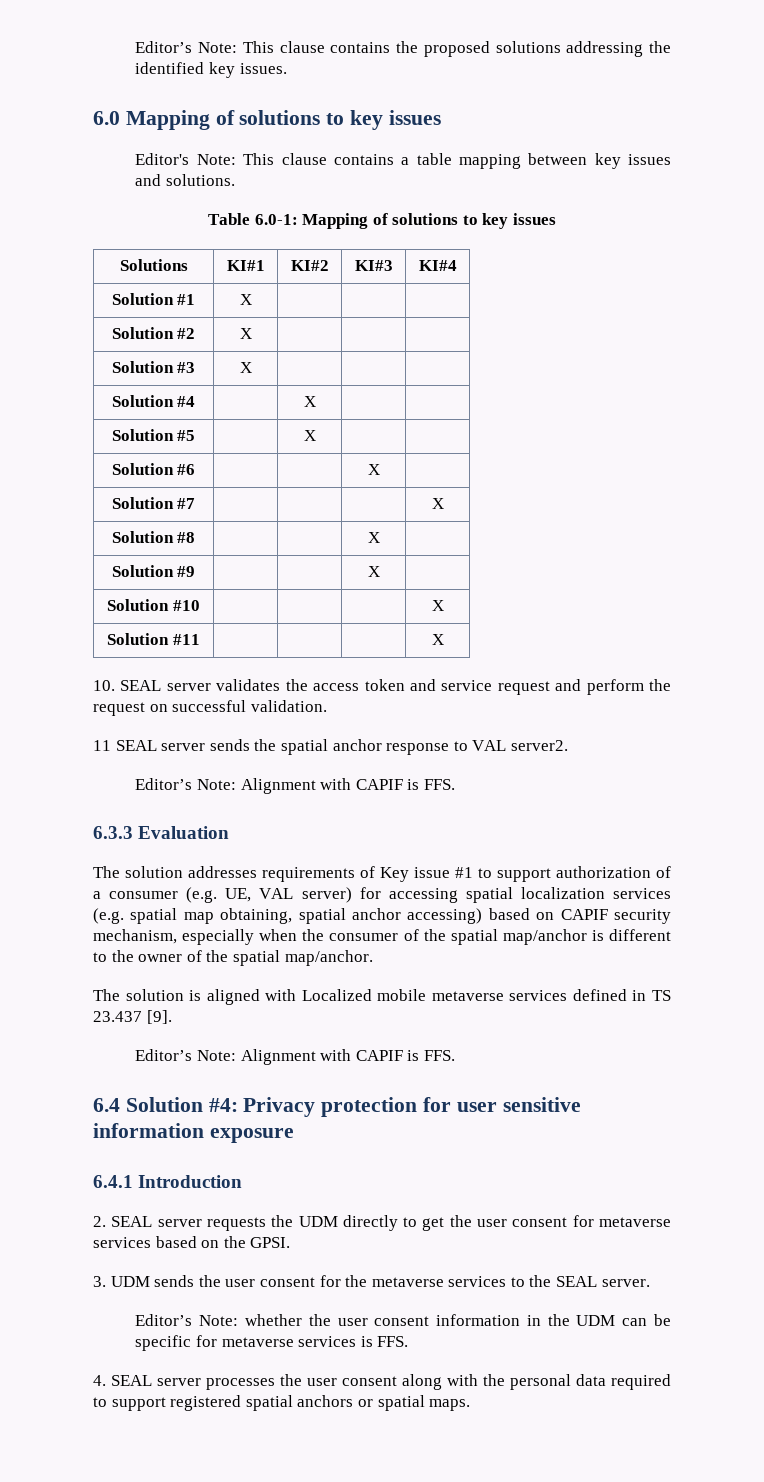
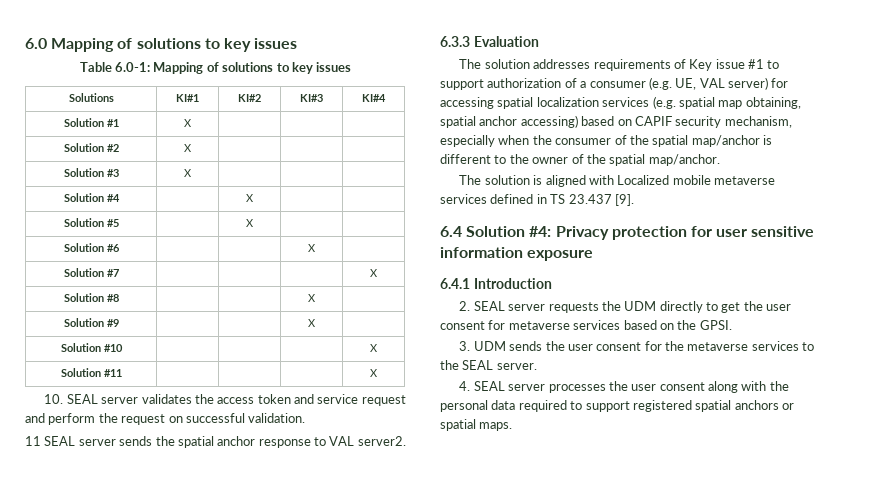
[135,41,671,57] [135,62,287,78] Editor’s Note: This clause contains the proposed solutions addressing the identified key issues. // -> (25, 43) none
[135,153,671,169] [135,174,236,186] // Editor's Note: This clause contains a table mapping between key issues and solutions. -> (298, 43) none
[135,778,455,794] // Editor’s Note: Alignment with CAPIF is FFS. -> (406, 441) none
[135,1049,455,1065] // Editor’s Note: Alignment with CAPIF is FFS. -> (634, 200) none
[135,1314,671,1326] [135,1335,409,1351] // Editor’s Note: whether the user consent information in the UDM can be specific for metaverse services is FFS. -> (537, 366) none

